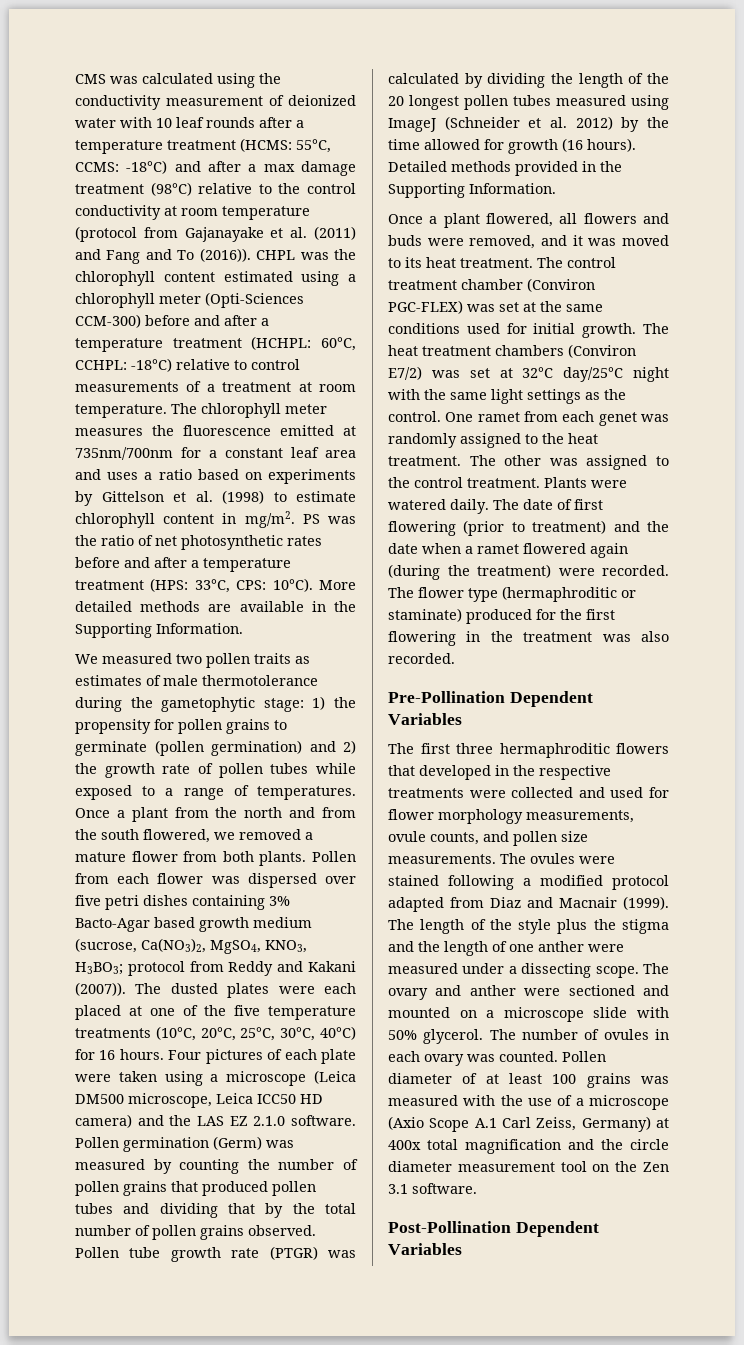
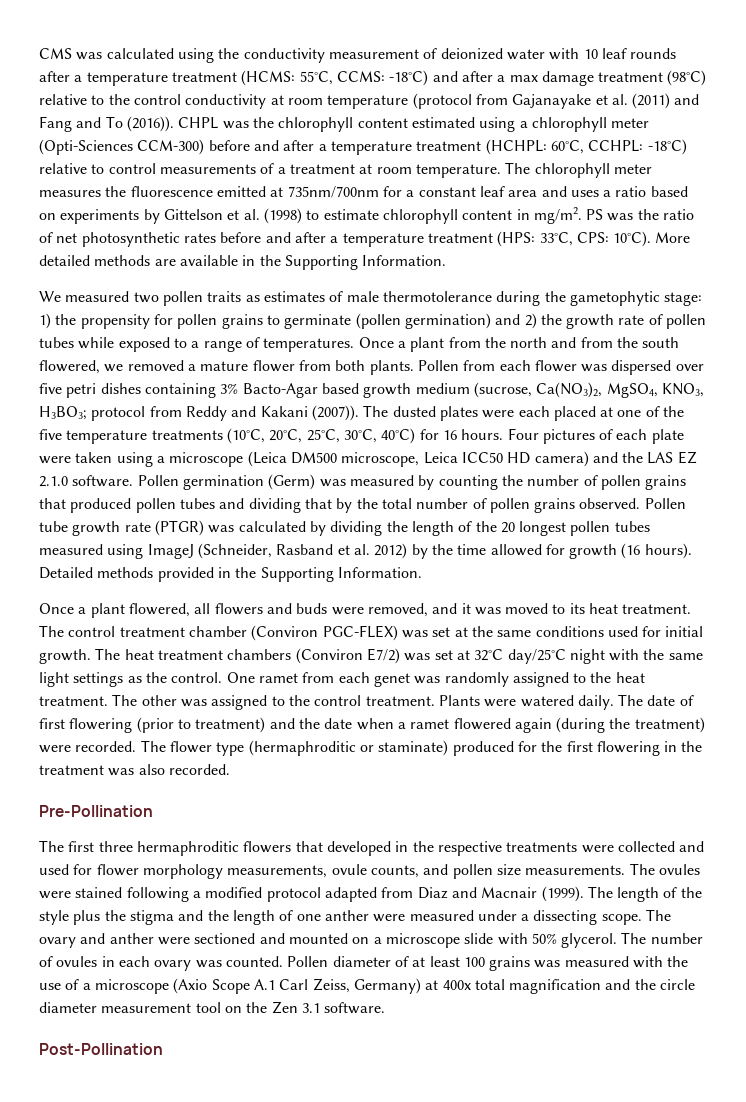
[444,116,520,130] (Schneider -> [197,543,334,559] (Schneider, Rasband
[509,691,593,707] [388,713,462,725] Dependent Variables -> (153, 811) none
[515,1221,599,1237] [388,1243,462,1255] Dependent Variables -> (163, 1049) none

